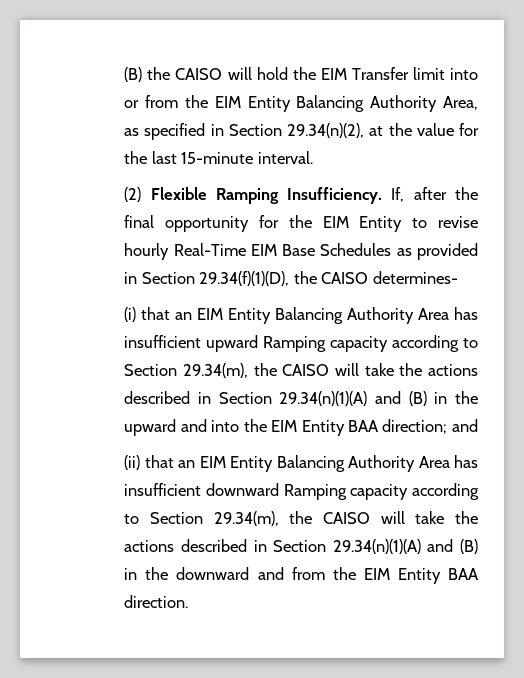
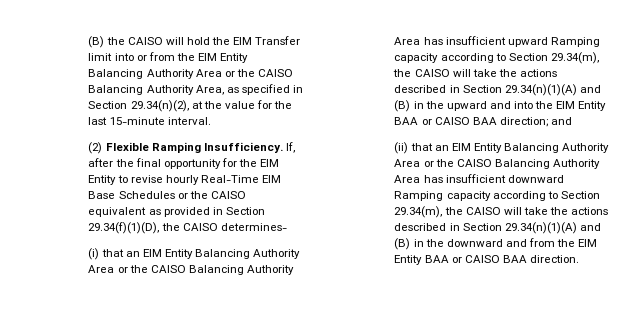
(438, 103) none -> [195,69,293,77] [88,85,194,95] Area or the CAISO Balancing Authority
(392, 249) none -> [177,191,246,199] [88,207,147,217] or the CAISO equivalent
(450, 314) none -> [117,265,294,275] [394,37,421,45] or the CAISO Balancing Authority Area
(379, 426) none -> [421,117,497,125] or CAISO BAA
(450, 462) none -> [423,159,600,169] [394,175,421,183] or the CAISO Balancing Authority Area
(479, 574) none -> [451,255,527,263] or CAISO BAA

